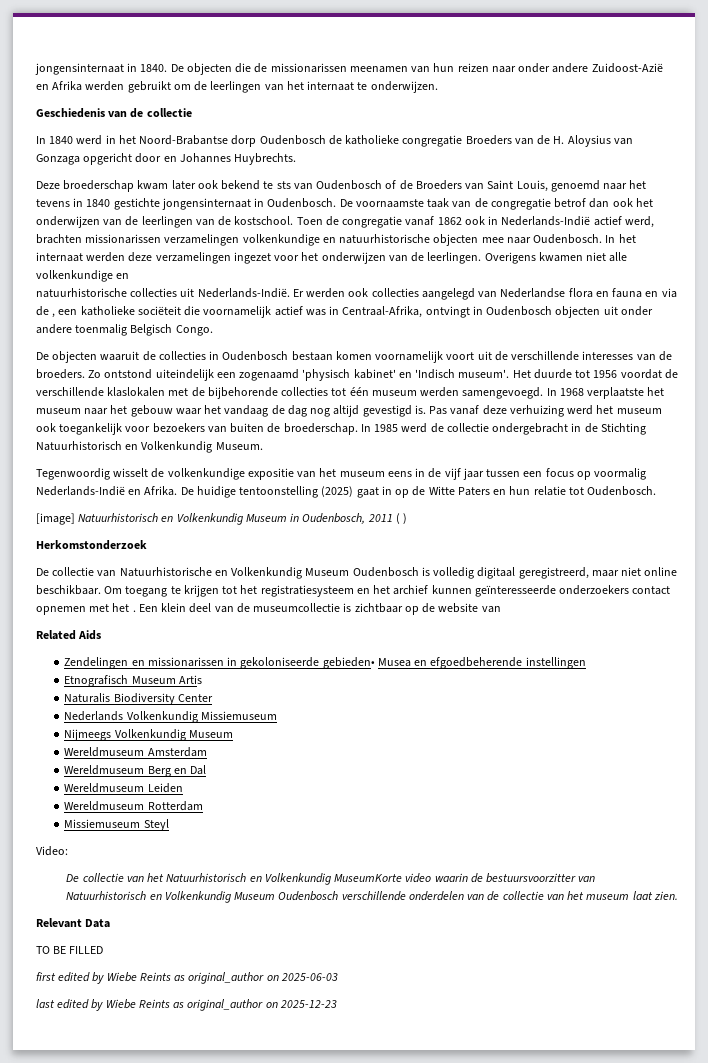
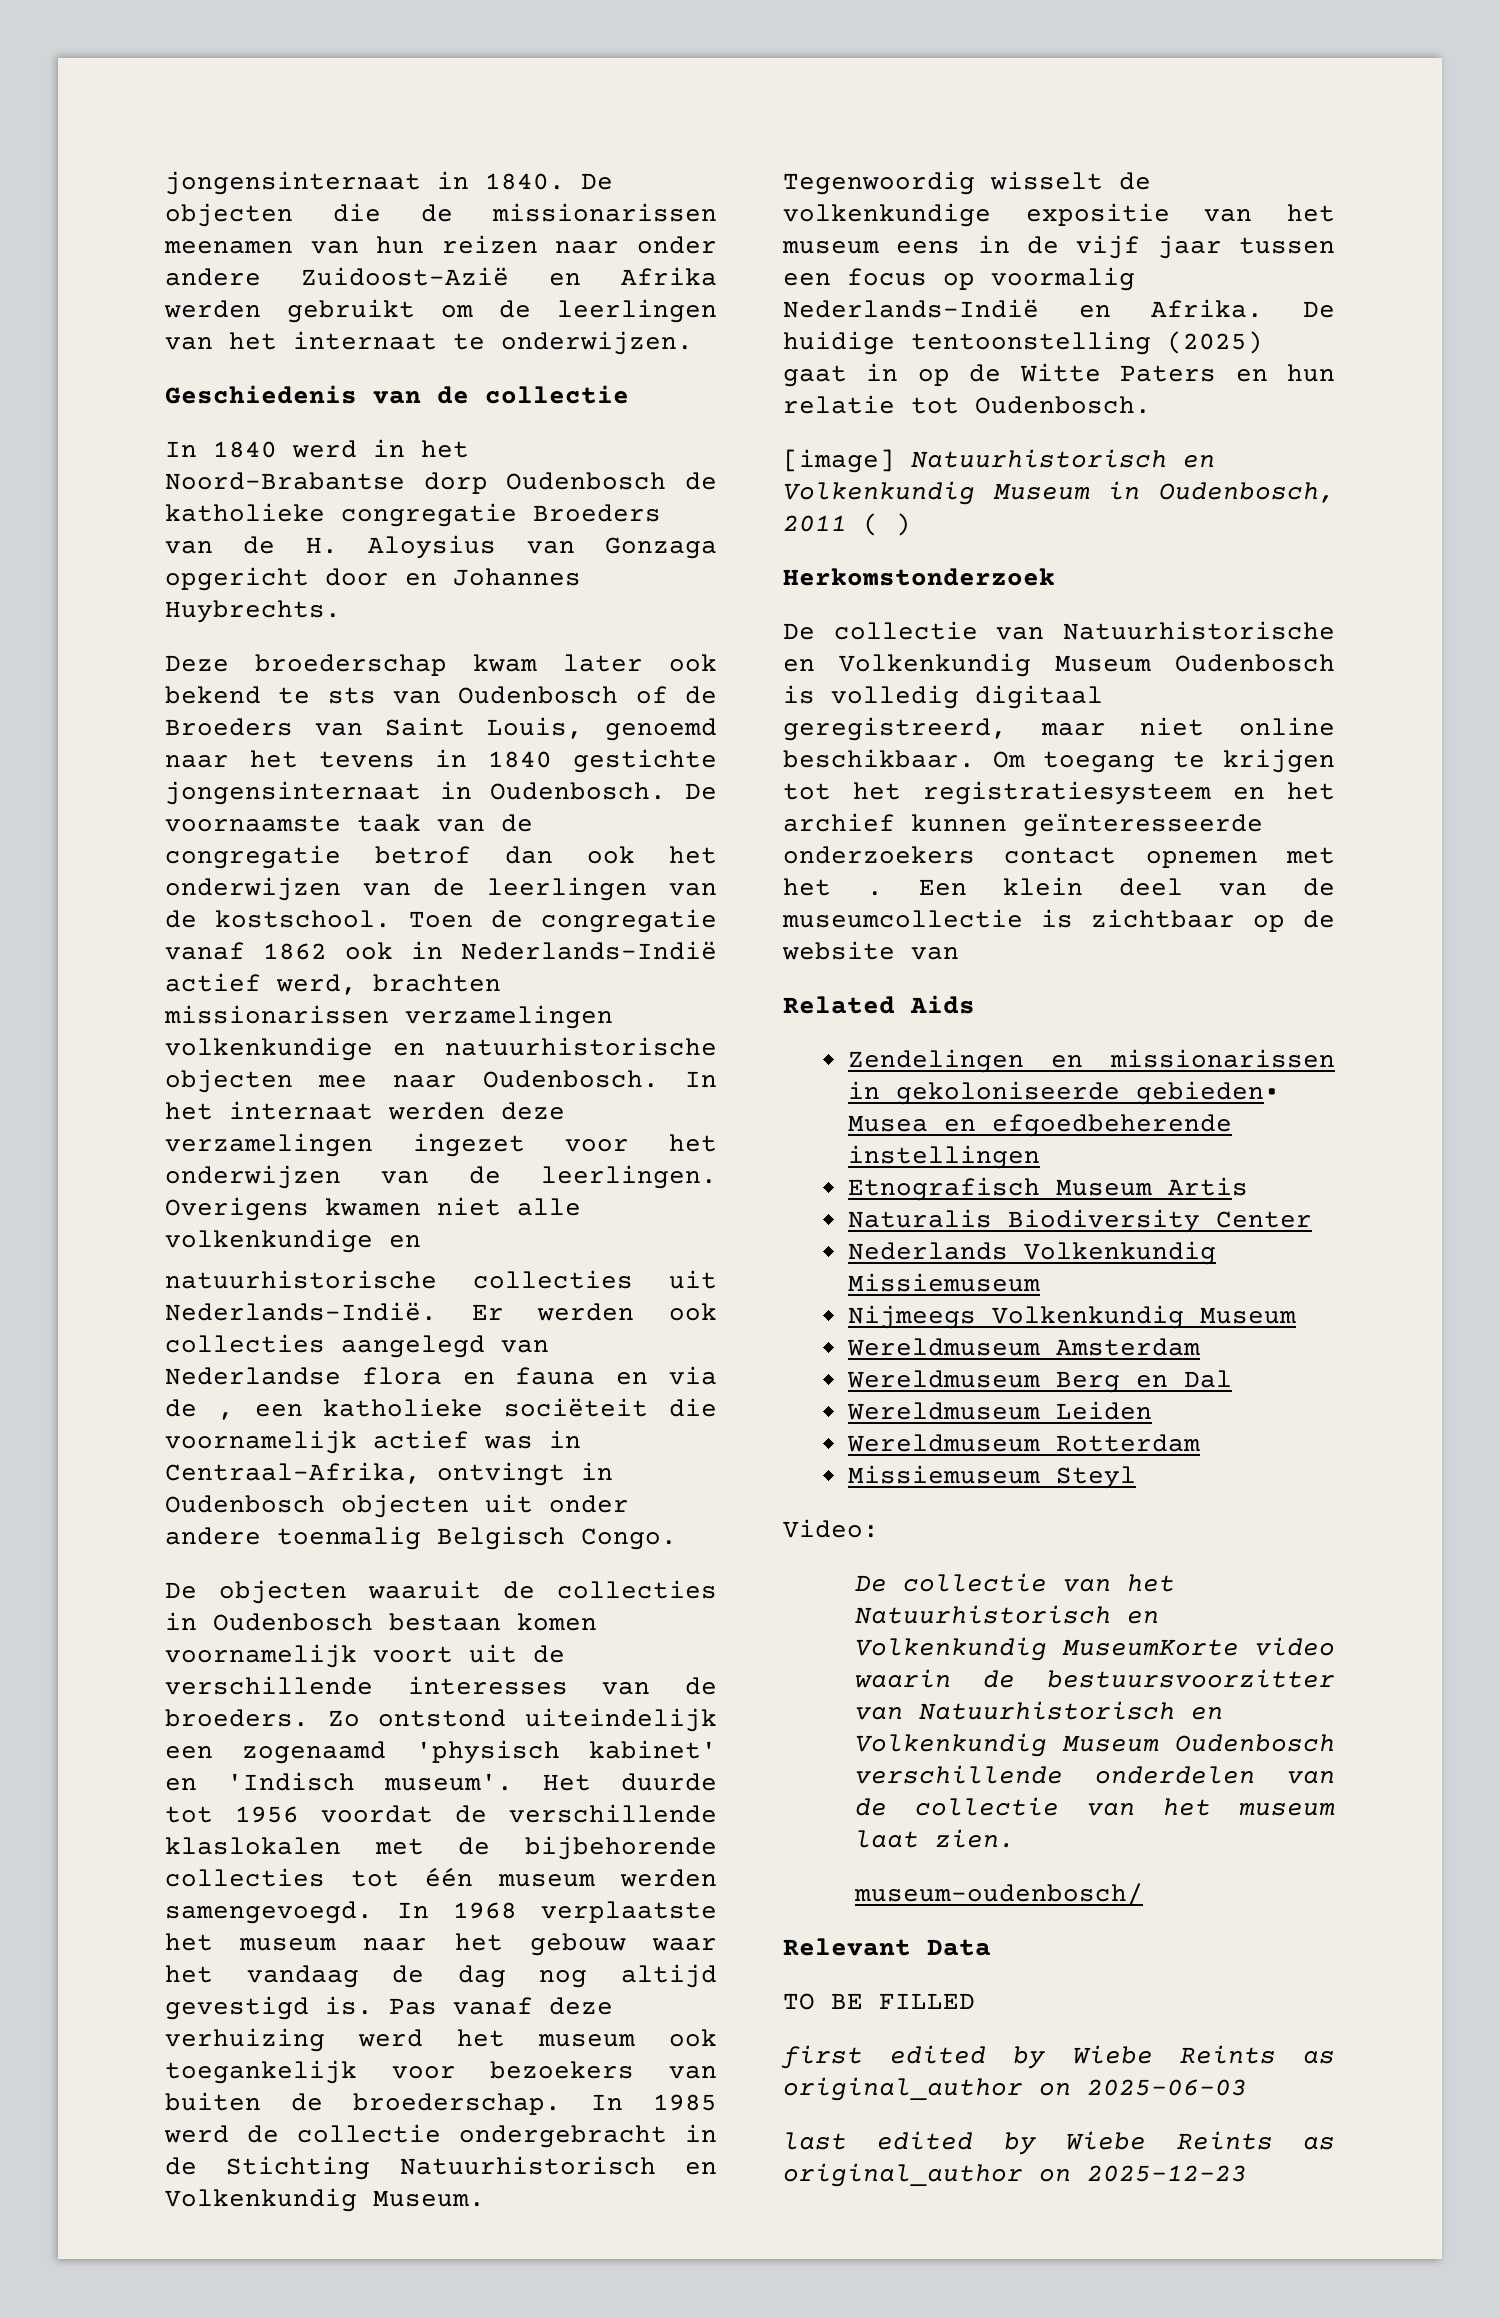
(678, 895) none -> [853,1883,1143,1906] // museum-oudenbosch/

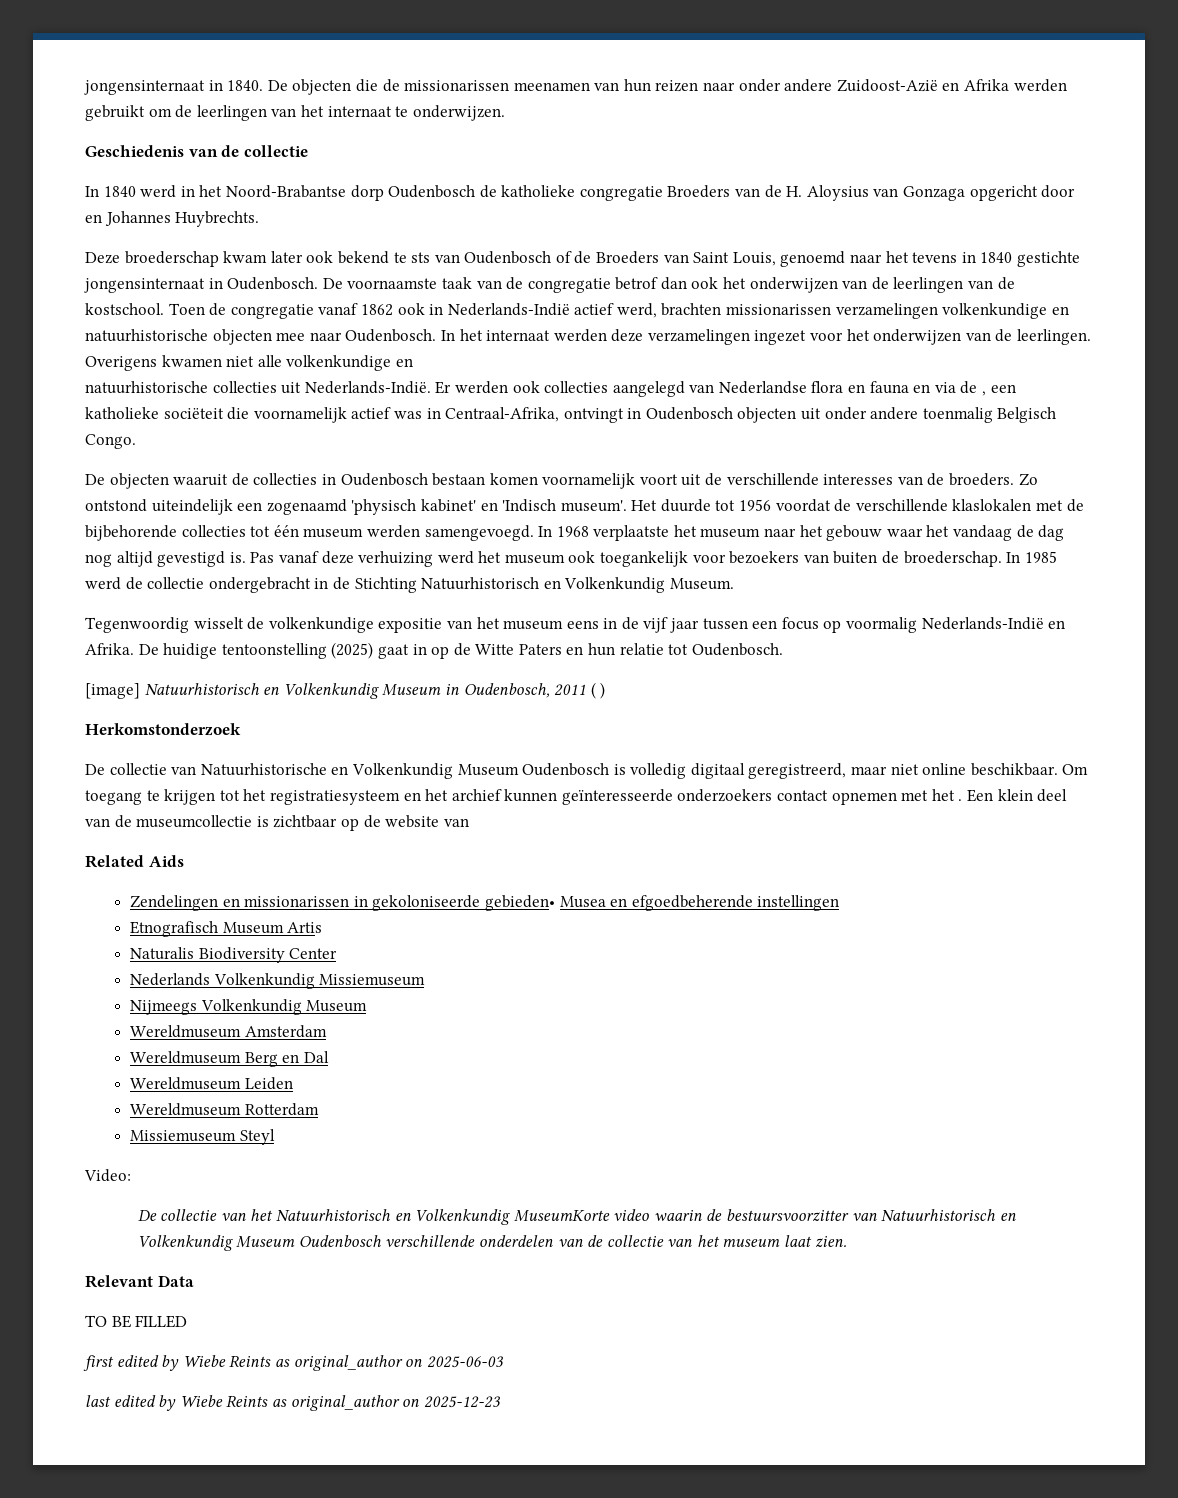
[853,1883,1143,1906] // museum-oudenbosch/ -> (847, 1241) none

